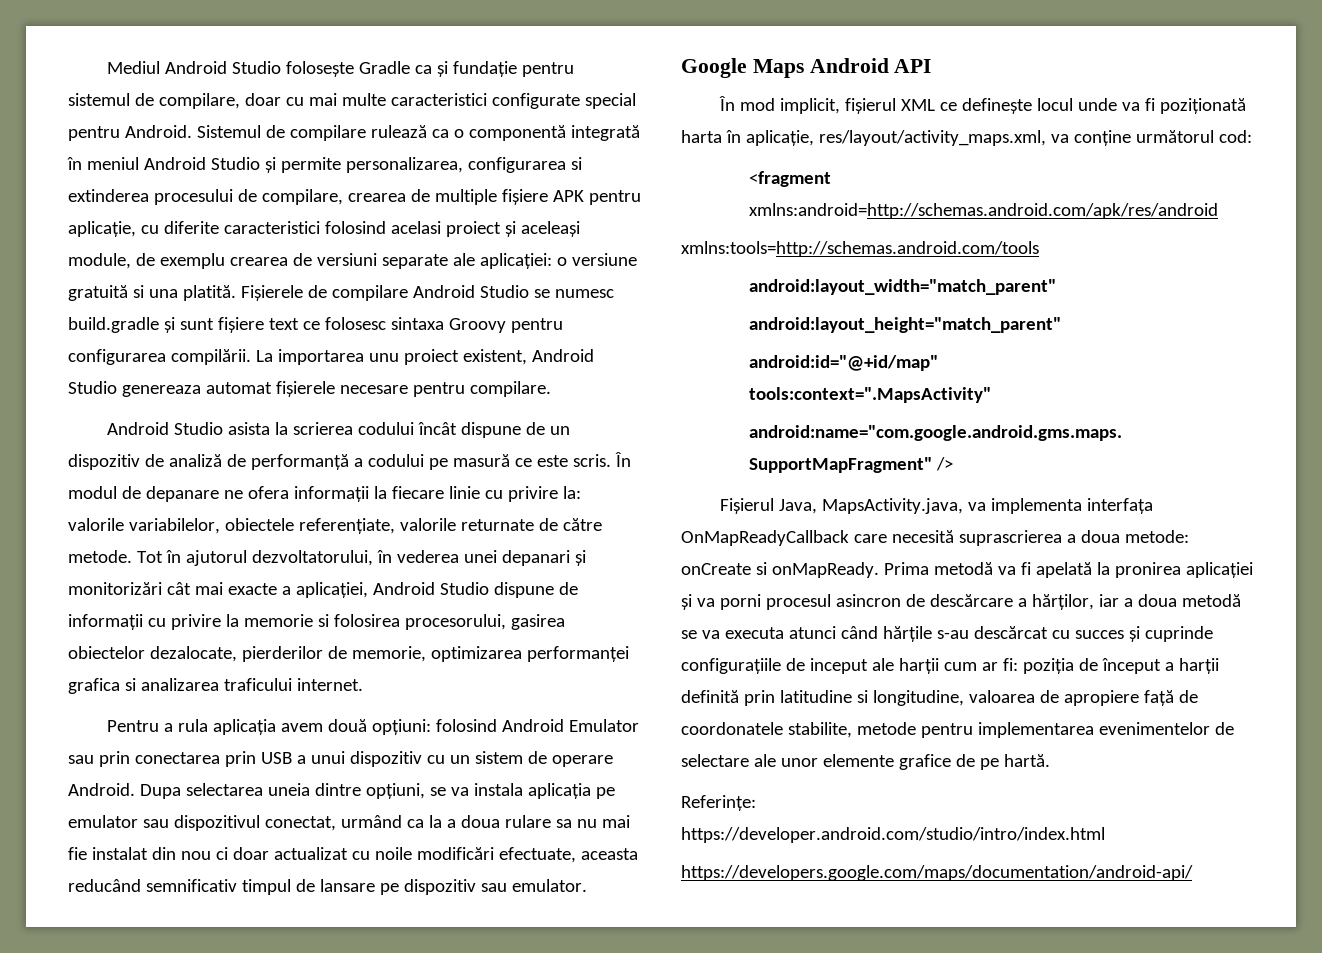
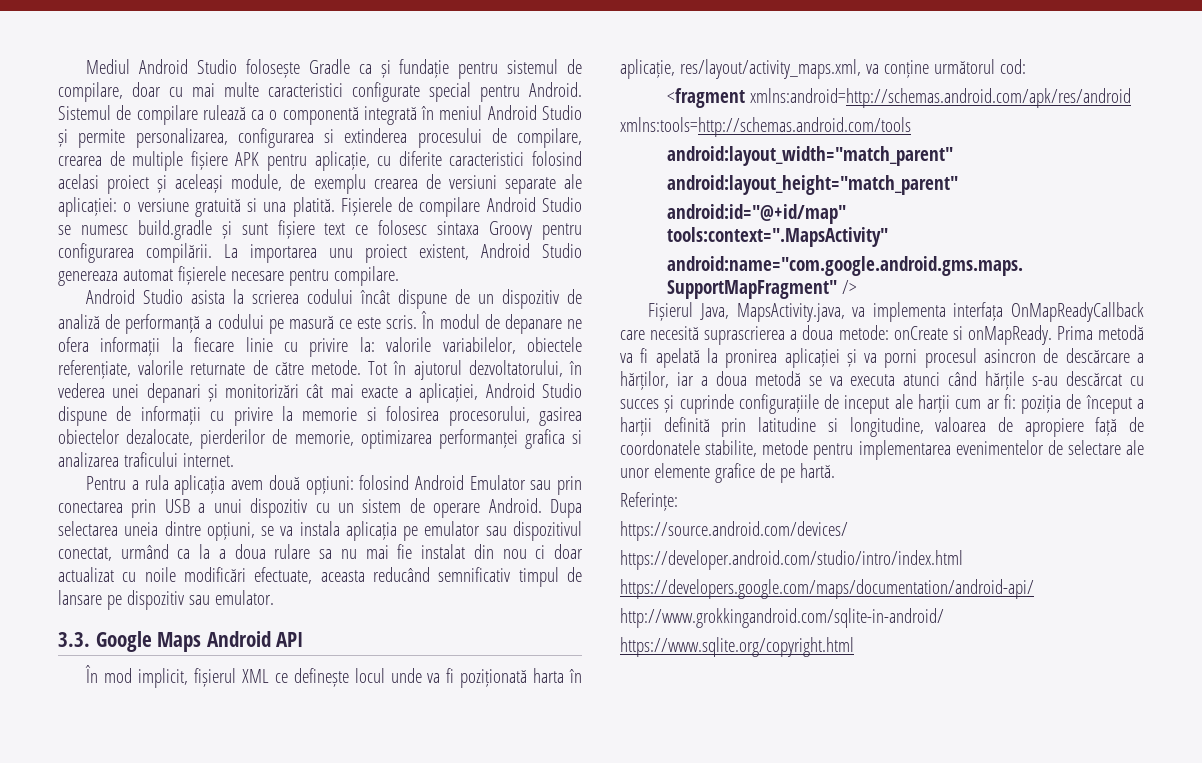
(587, 885) none -> [58,632,90,647] 3.3.
(756, 803) none -> [620,521,848,541] // https://source.android.com/devices/
(1193, 873) none -> [620,608,944,628] [620,637,854,657] // http://www.grokkingandroid.com/sqlite-in-android/ // https://www.sqlite.org/copyright.html

